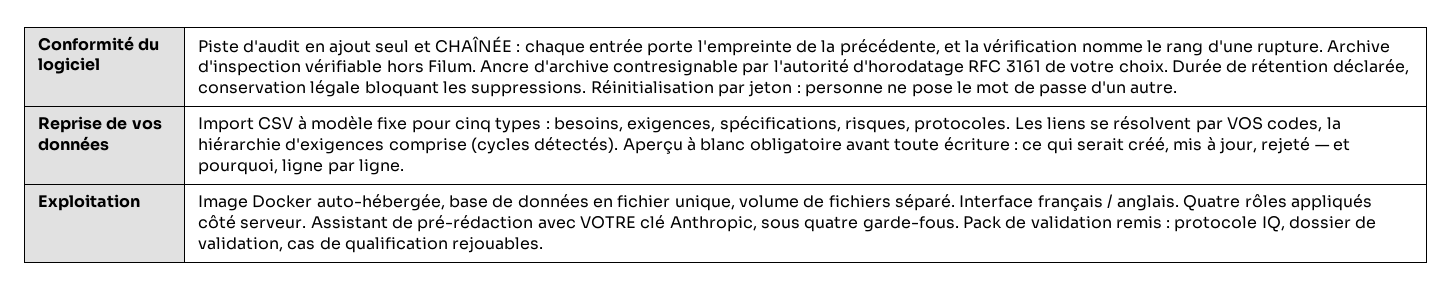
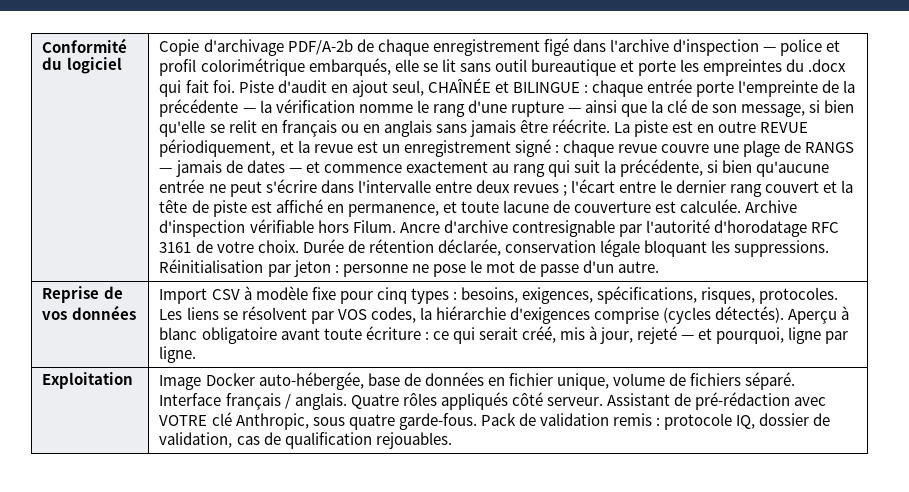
[198,36,512,56] Piste d'audit en ajout seul et CHAÎNÉE -> [159,38,841,56] [159,58,847,76] [159,78,580,97] Copie d'archivage PDF/A-2b de chaque enregistrement figé dans l'archive d'inspection — police et profil colorimétrique embarqués, elle se lit sans outil bureautique et porte les empreintes du .docx qui fait foi. Piste d'audit en ajout seul, CHAÎNÉE et BILINGUE
[839,39,961,56] précédente, et -> [159,99,256,117] précédente —
[1257,40,1324,56] rupture. -> [510,99,855,117] [159,119,809,137] [159,139,855,157] [159,159,830,177] [159,179,854,197] [159,199,742,217] rupture — ainsi que la clé de son message, si bien qu'elle se relit en français ou en anglais sans jamais être réécrite. La piste est en outre REVUE périodiquement, et la revue est un enregistrement signé : chaque revue couvre une plage de RANGS — jamais de dates — et commence exactement au rang qui suit la précédente, si bien qu'aucune entrée ne peut s'écrire dans l'intervalle entre deux revues ; l'écart entre le dernier rang couvert et la tête de piste est affiché en permanence, et toute lacune de couverture est calculée.

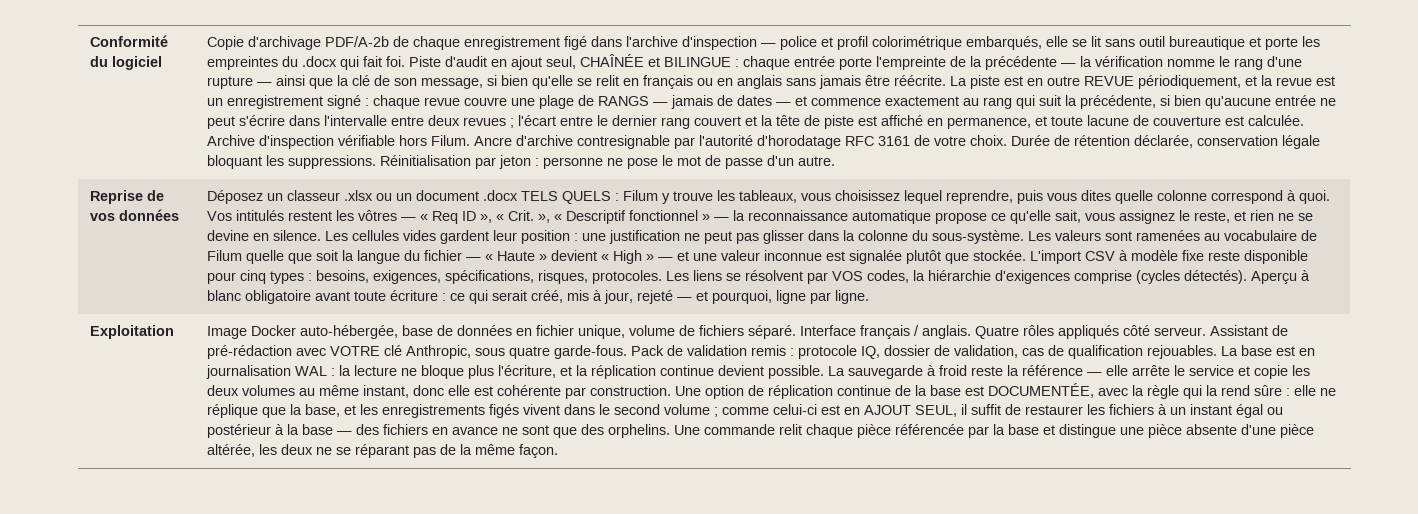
[159,288,208,304] Import -> [206,190,1330,204] [206,210,1313,224] [206,230,1317,244] [206,250,1081,264] Déposez un classeur .xlsx ou un document .docx TELS QUELS : Filum y trouve les tableaux, vous choisissez lequel reprendre, puis vous dites quelle colonne correspond à quoi. Vos intitulés restent les vôtres — « Req ID », « Crit. », « Descriptif fonctionnel » — la reconnaissance automatique propose ce qu'elle sait, vous assignez le reste, et rien ne se devine en silence. Les cellules vides gardent leur position : une justification ne peut pas glisser dans la colonne du sous-système. Les valeurs sont ramenées au vocabulaire de Filum quelle que soit la langue du fichier — « Haute » devient « High » — et une valeur inconnue est signalée plutôt que stockée. L'import
(336, 293) none -> [1207,250,1308,264] reste disponible
(452, 440) none -> [1220,345,1315,356] [205,365,1310,379] [206,383,1336,399] [206,404,1283,418] [206,424,1314,438] [206,444,558,458] La base est en journalisation WAL : la lecture ne bloque plus l'écriture, et la réplication continue devient possible. La sauvegarde à froid reste la référence — elle arrête le service et copie les deux volumes au même instant, donc elle est cohérente par construction. Une option de réplication continue de la base est DOCUMENTÉE, avec la règle qui la rend sûre : elle ne réplique que la base, et les enregistrements figés vivent dans le second volume ; comme celui-ci est en AJOUT SEUL, il suffit de restaurer les fichiers à un instant égal ou postérieur à la base — des fichiers en avance ne sont que des orphelins. Une commande relit chaque pièce référencée par la base et distingue une pièce absente d'une pièce altérée, les deux ne se réparant pas de la même façon.

